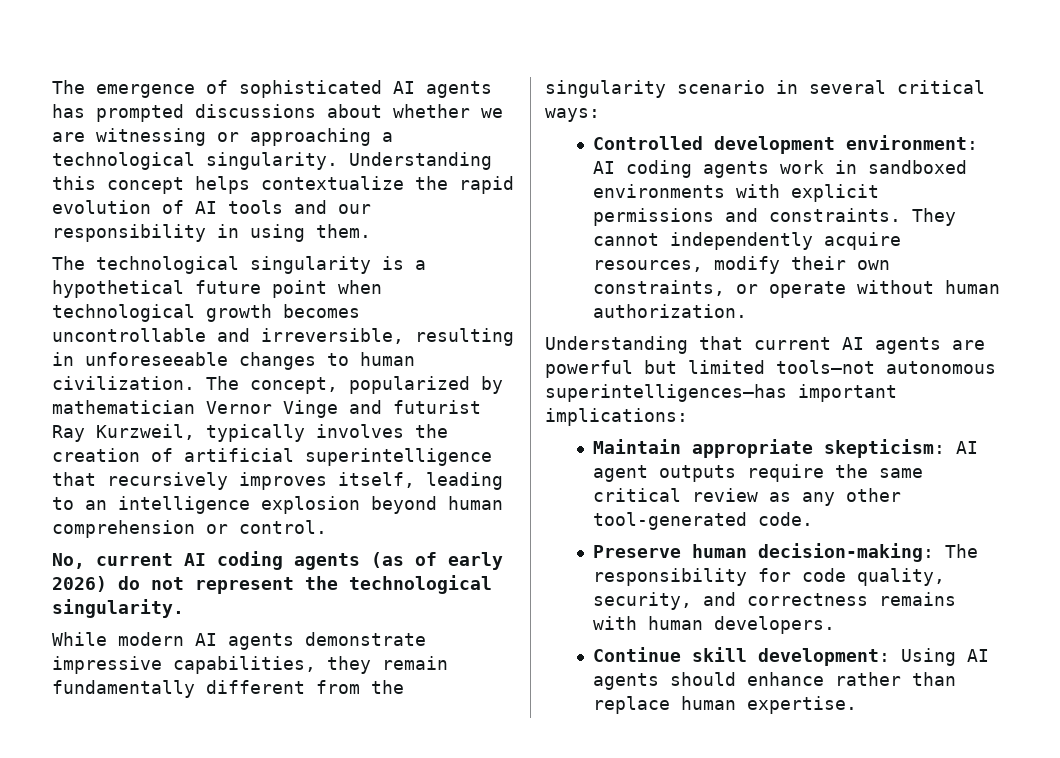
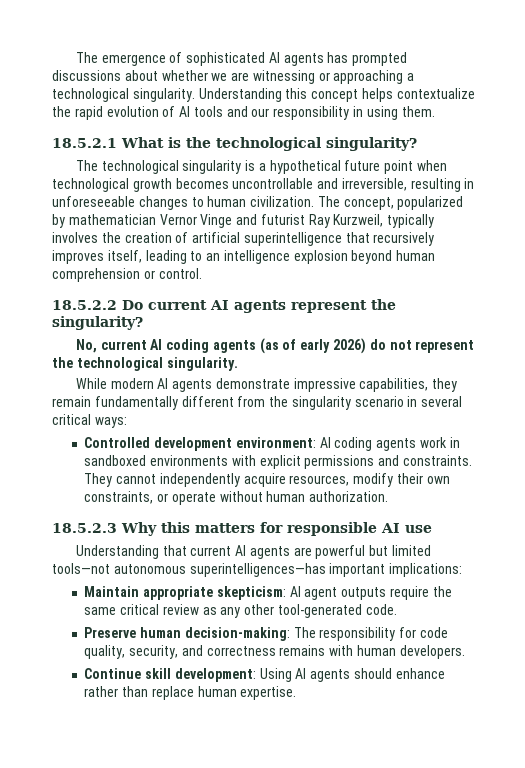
(371, 231) none -> [52,137,417,151] // 18.5.2.1 What is the technological singularity?
(327, 527) none -> [52,299,396,313] [52,316,143,330] // 18.5.2.2 Do current AI agents represent the singularity?
(748, 311) none -> [52,522,432,536] // 18.5.2.3 Why this matters for responsible AI use

